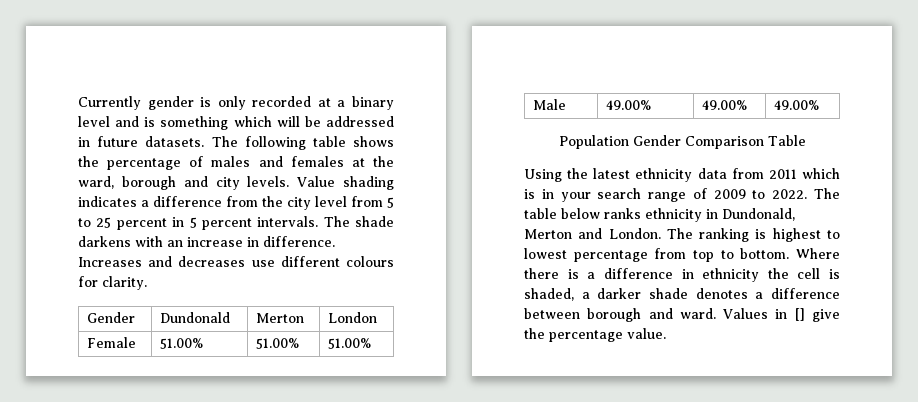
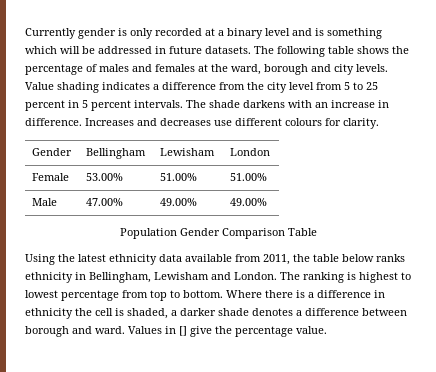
[159,312,230,323] [255,313,304,323] Dundonald | Merton -> [86,148,147,159] [160,148,216,156] Bellingham | Lewisham
[159,338,203,349] 51.00% -> [86,173,124,181] 53.00%
[605,100,651,110] 49.00% -> [86,198,124,206] 47.00%
[731,168,840,179] [524,188,840,202] from 2011 which is in your search range of 2009 to 2022. The -> [185,254,310,265] available from 2011, the
[722,208,795,221] [524,229,572,239] Dundonald, Merton -> [89,272,209,283] Bellingham, Lewisham

